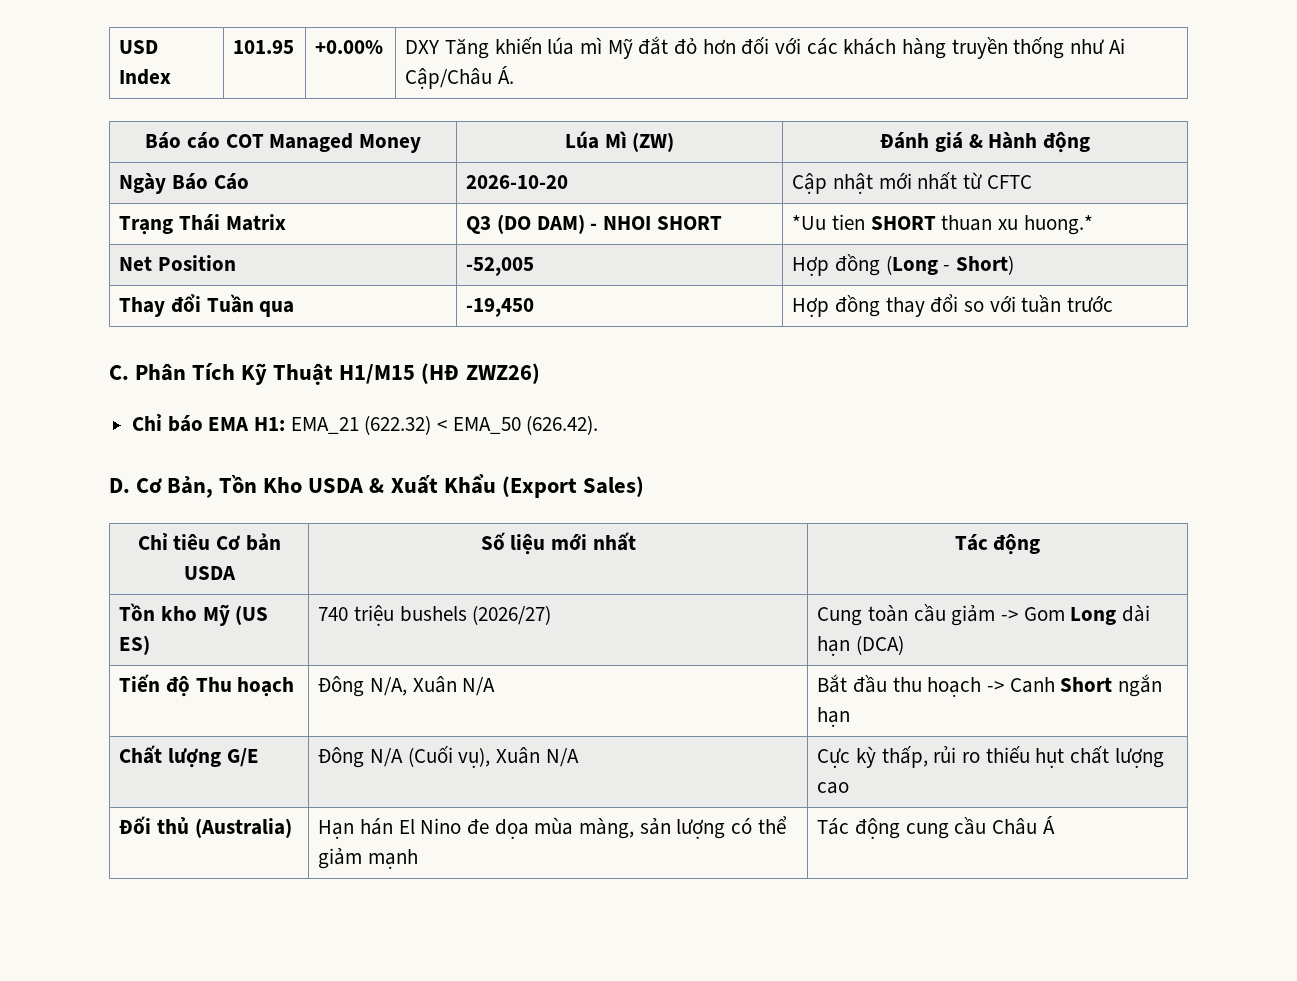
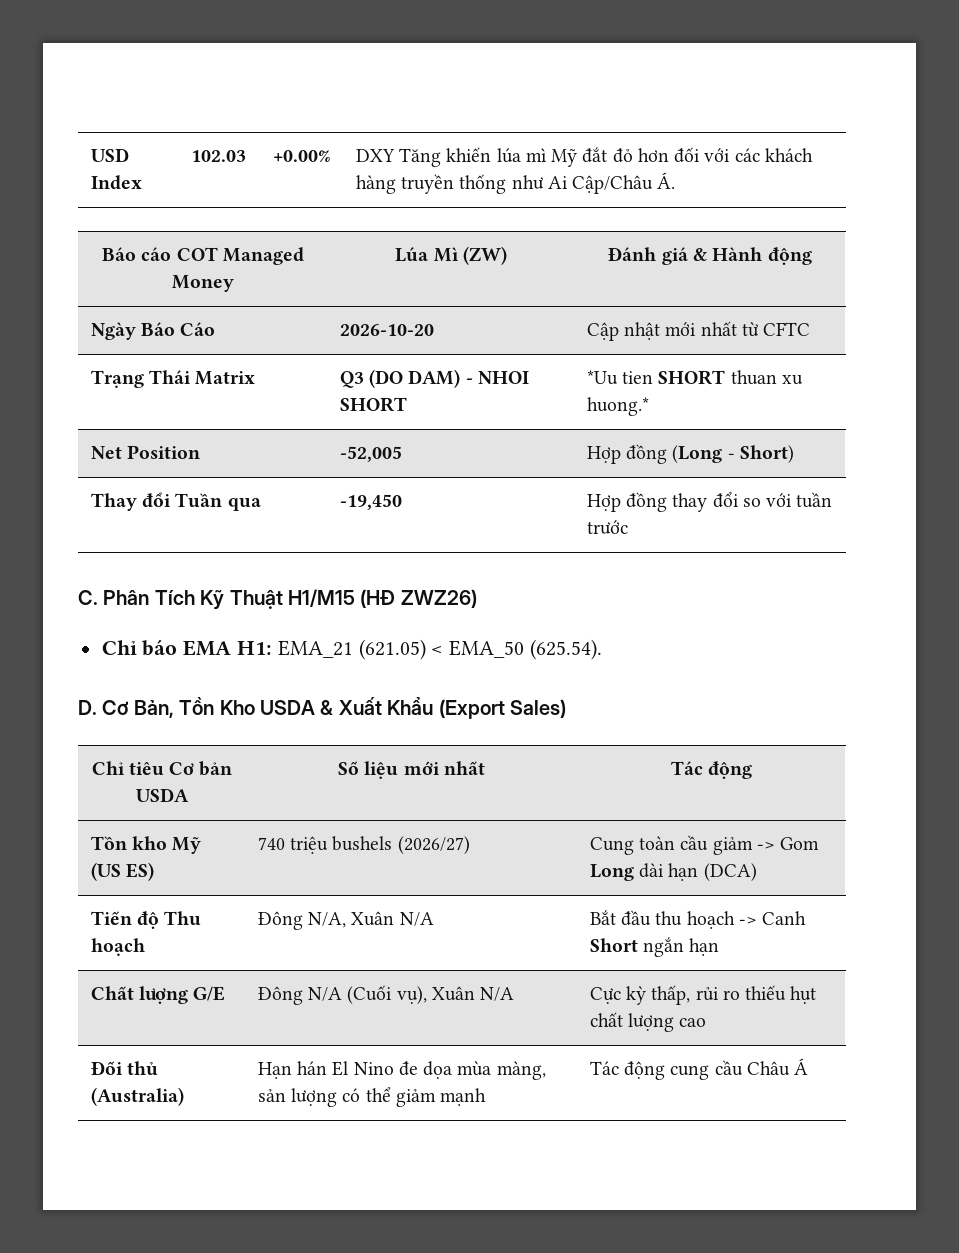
[233,40,295,54] 101.95 -> [190,150,246,162] 102.03
[364,415,432,435] (622.32) -> [358,639,426,660] (621.05)
[526,415,599,435] (626.42). -> [530,639,603,660] (625.54).

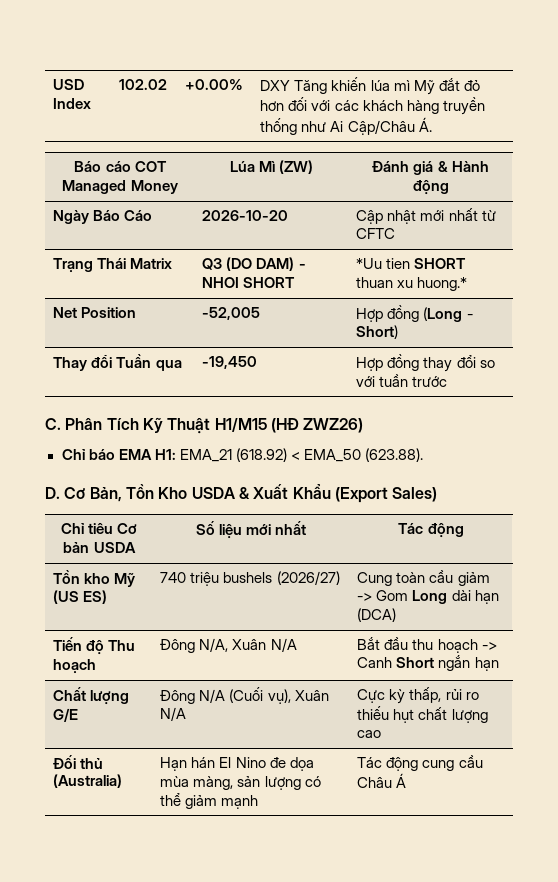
[190,150,246,162] 102.03 -> [119,79,168,90] 102.02
[358,639,426,660] (621.05) -> [235,448,287,462] (618.92)
[530,639,603,660] (625.54). -> [364,448,423,462] (623.88).

